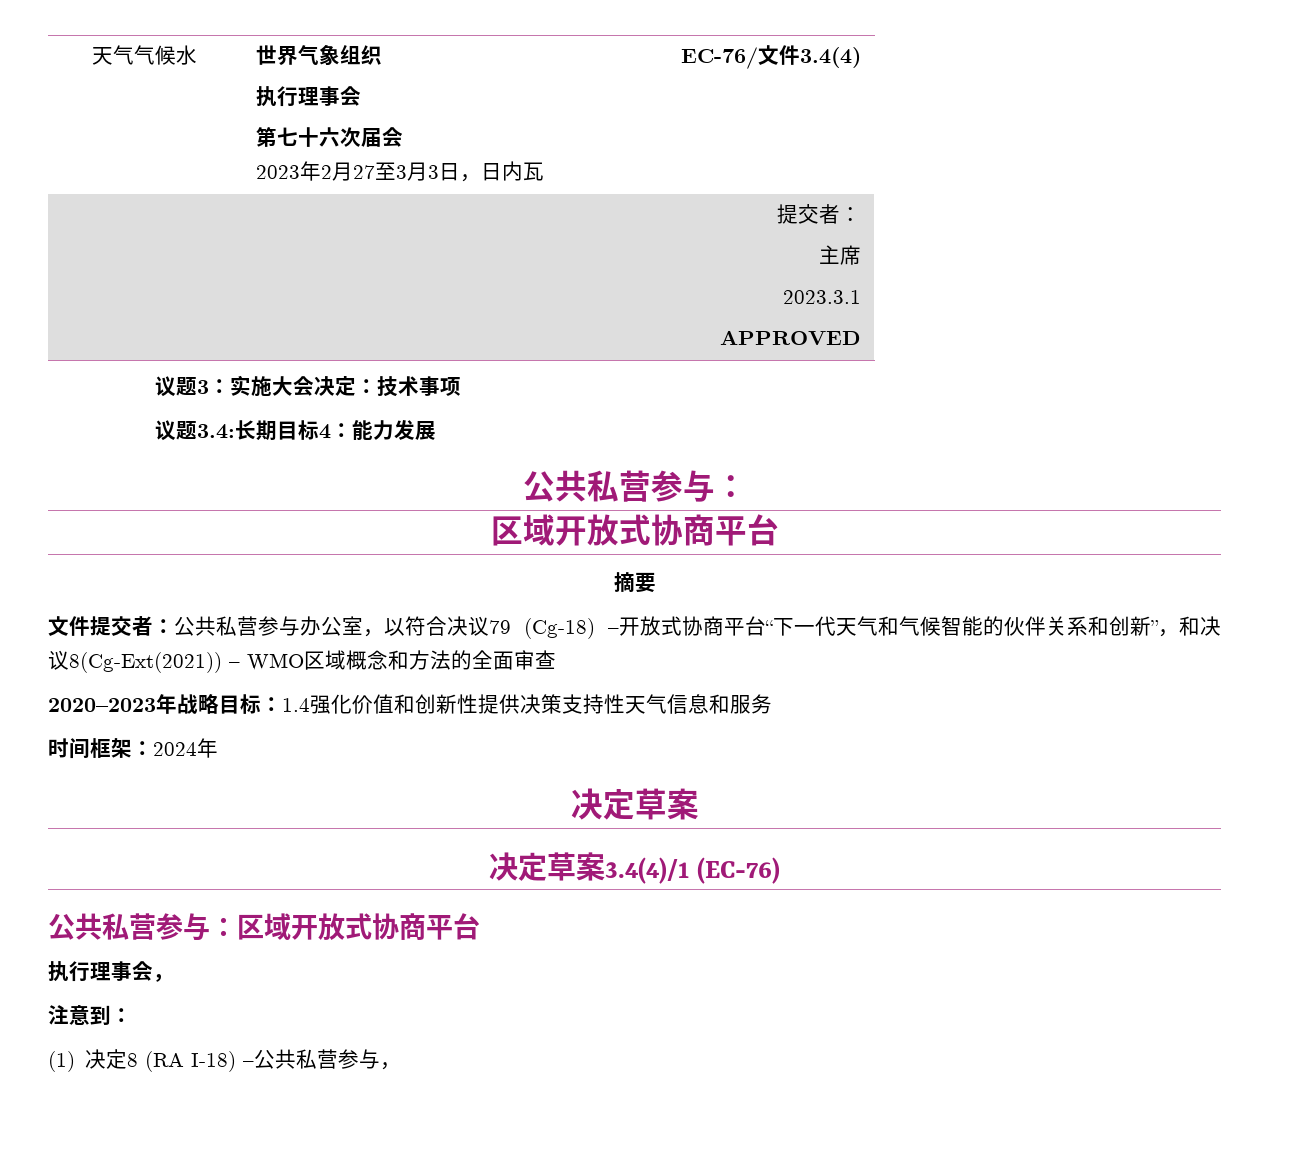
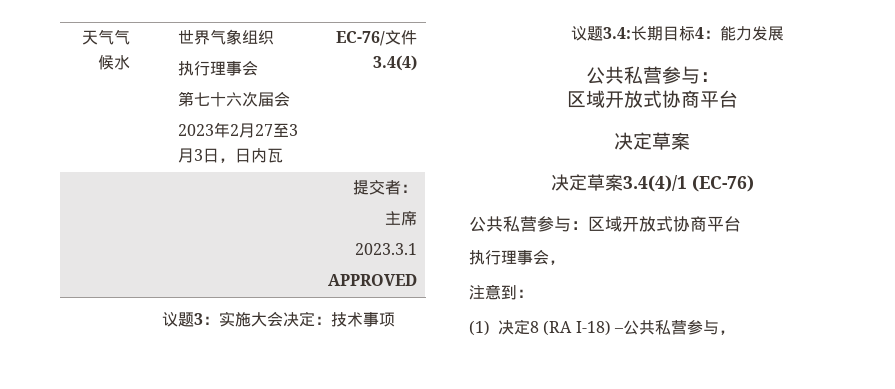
[613,572,656,593] [48,616,1221,639] [48,650,556,673] [48,693,772,714] [48,738,218,759] // 摘要 // 文件提交者：公共私营参与办公室，以符合决议79 (Cg-18) –开放式协商平台“下一代天气和气候智能的伙伴关系和创新”，和决议8(Cg-Ext(2021)) – WMO区域概念和方法的全面审查 // 2020–2023年战略目标：1.4强化价值和创新性提供决策支持性天气信息和服务 // 时间框架：2024年 -> (738, 99) none

